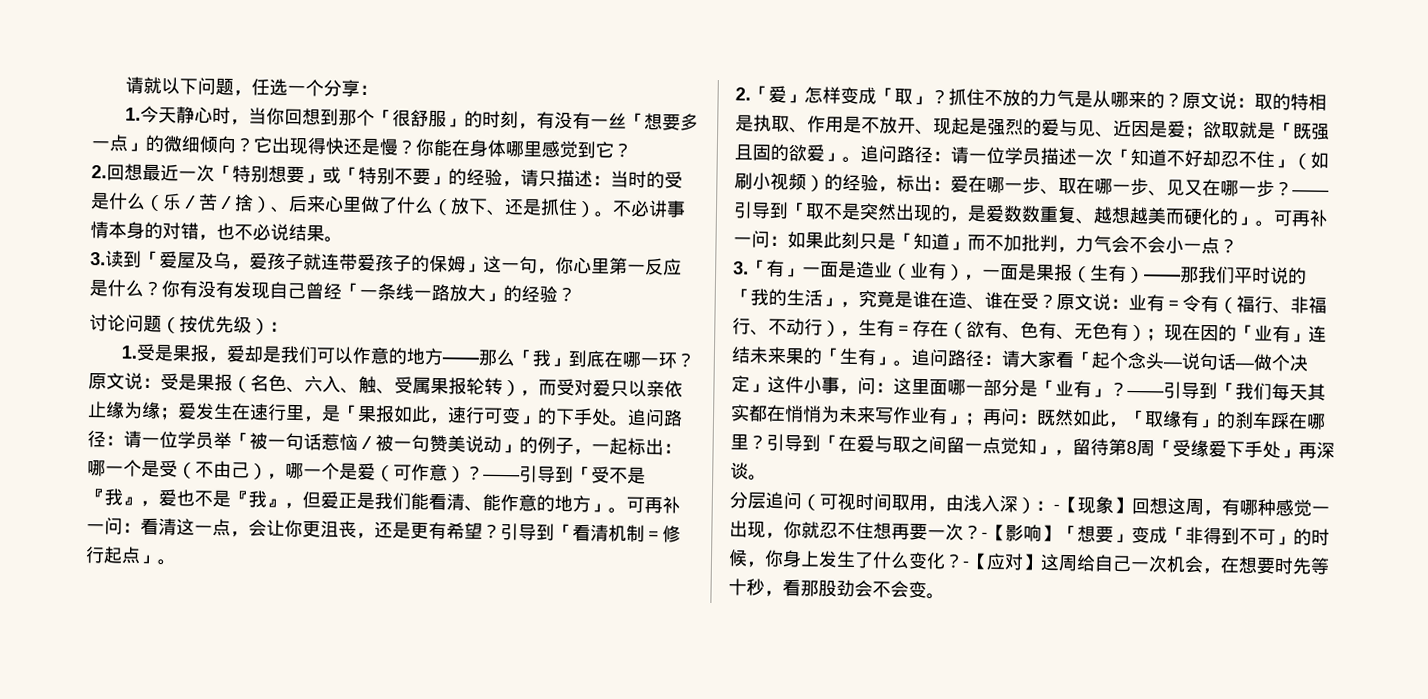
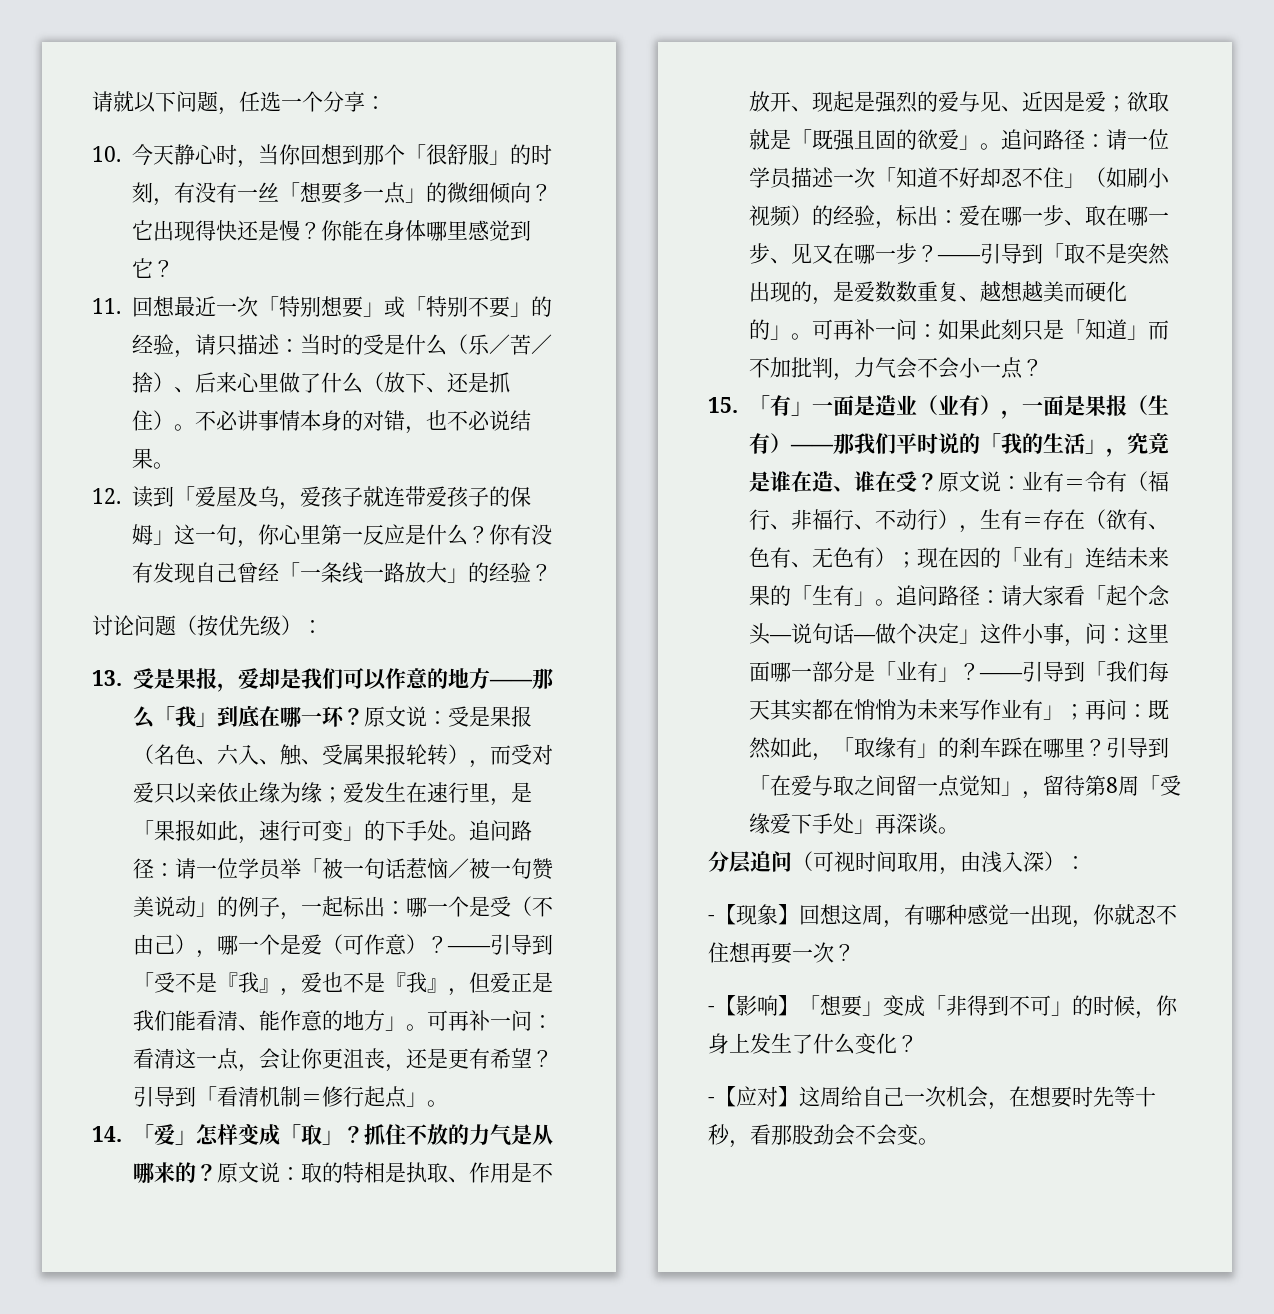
[124,107,141,121] 1. -> [92,146,121,162] 10.
[91,165,107,179] 2. -> [92,298,121,314] 11.
[90,252,106,266] 3. -> [92,488,121,504] 12.
[120,345,137,359] 1. -> [92,670,122,686] 13.
[735,87,751,101] 2. -> [92,1126,122,1142] 14.
[733,261,749,275] 3. -> [708,397,738,413] 15.
(1054, 505) none -> (1086, 862) //
(982, 532) none -> (855, 952) //
(964, 561) none -> (918, 1043) //

